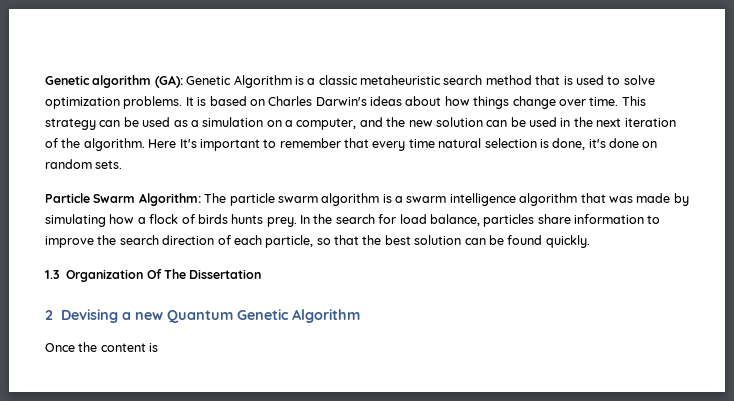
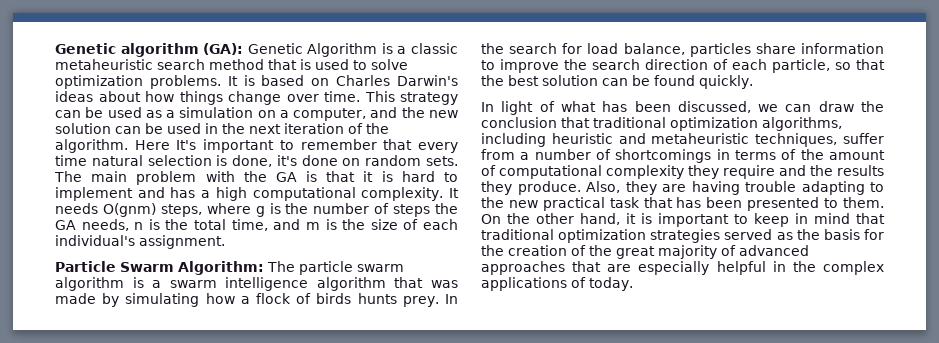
(123, 164) none -> [54,171,459,185] [55,187,459,201] [55,203,458,217] [55,219,459,231] [55,235,225,249] The main problem with the GA is that it is hard to implement and has a high computational complexity. It needs O(gnm) steps, where g is the number of steps the GA needs, n is the total time, and m is the size of each individual's assignment.
[45,269,262,282] [45,309,361,323] [45,342,159,352] 1.3 Organization Of The Dissertation // 2 Devising a new Quantum Genetic Algorithm // Once the content is -> [481,101,884,115] [481,117,842,131] [481,133,884,147] [481,149,885,163] [481,165,884,179] [481,181,884,195] [481,197,884,211] [481,213,885,227] [481,229,885,243] [481,245,809,259] [481,261,884,275] [481,277,633,291] In light of what has been discussed, we can draw the conclusion that traditional optimization algorithms, including heuristic and metaheuristic techniques, suffer from a number of shortcomings in terms of the amount of computational complexity they require and the results they produce. Also, they are having trouble adapting to the new practical task that has been presented to them. On the other hand, it is important to keep in mind that traditional optimization strategies served as the basis for the creation of the great majority of advanced approaches that are especially helpful in the complex applications of today.

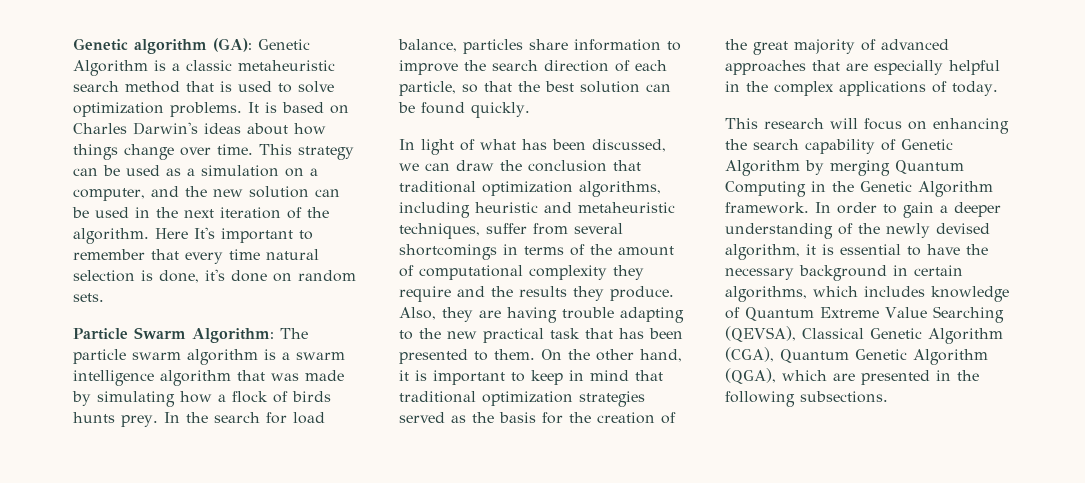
[54,171,459,185] [55,187,459,201] [55,203,458,217] [55,219,459,231] [55,235,225,249] The main problem with the GA is that it is hard to implement and has a high computational complexity. It needs O(gnm) steps, where g is the number of steps the GA needs, n is the total time, and m is the size of each individual's assignment. -> (104, 297) none
[520,149,611,160] a number of -> [574,223,623,234] several
(633, 284) none -> [725,118,1009,134] [725,139,953,154] [725,160,964,176] [725,181,993,197] [725,202,1001,218] [725,223,990,239] [725,244,988,260] [725,265,963,281] [725,286,1009,302] [725,306,1004,323] [725,326,1003,344] [725,347,988,365] [725,368,979,385] [725,391,888,407] // This research will focus on enhancing the search capability of Genetic Algorithm by merging Quantum Computing in the Genetic Algorithm framework. In order to gain a deeper understanding of the newly devised algorithm, it is essential to have the necessary background in certain algorithms, which includes knowledge of Quantum Extreme Value Searching (QEVSA), Classical Genetic Algorithm (CGA), Quantum Genetic Algorithm (QGA), which are presented in the following subsections.

